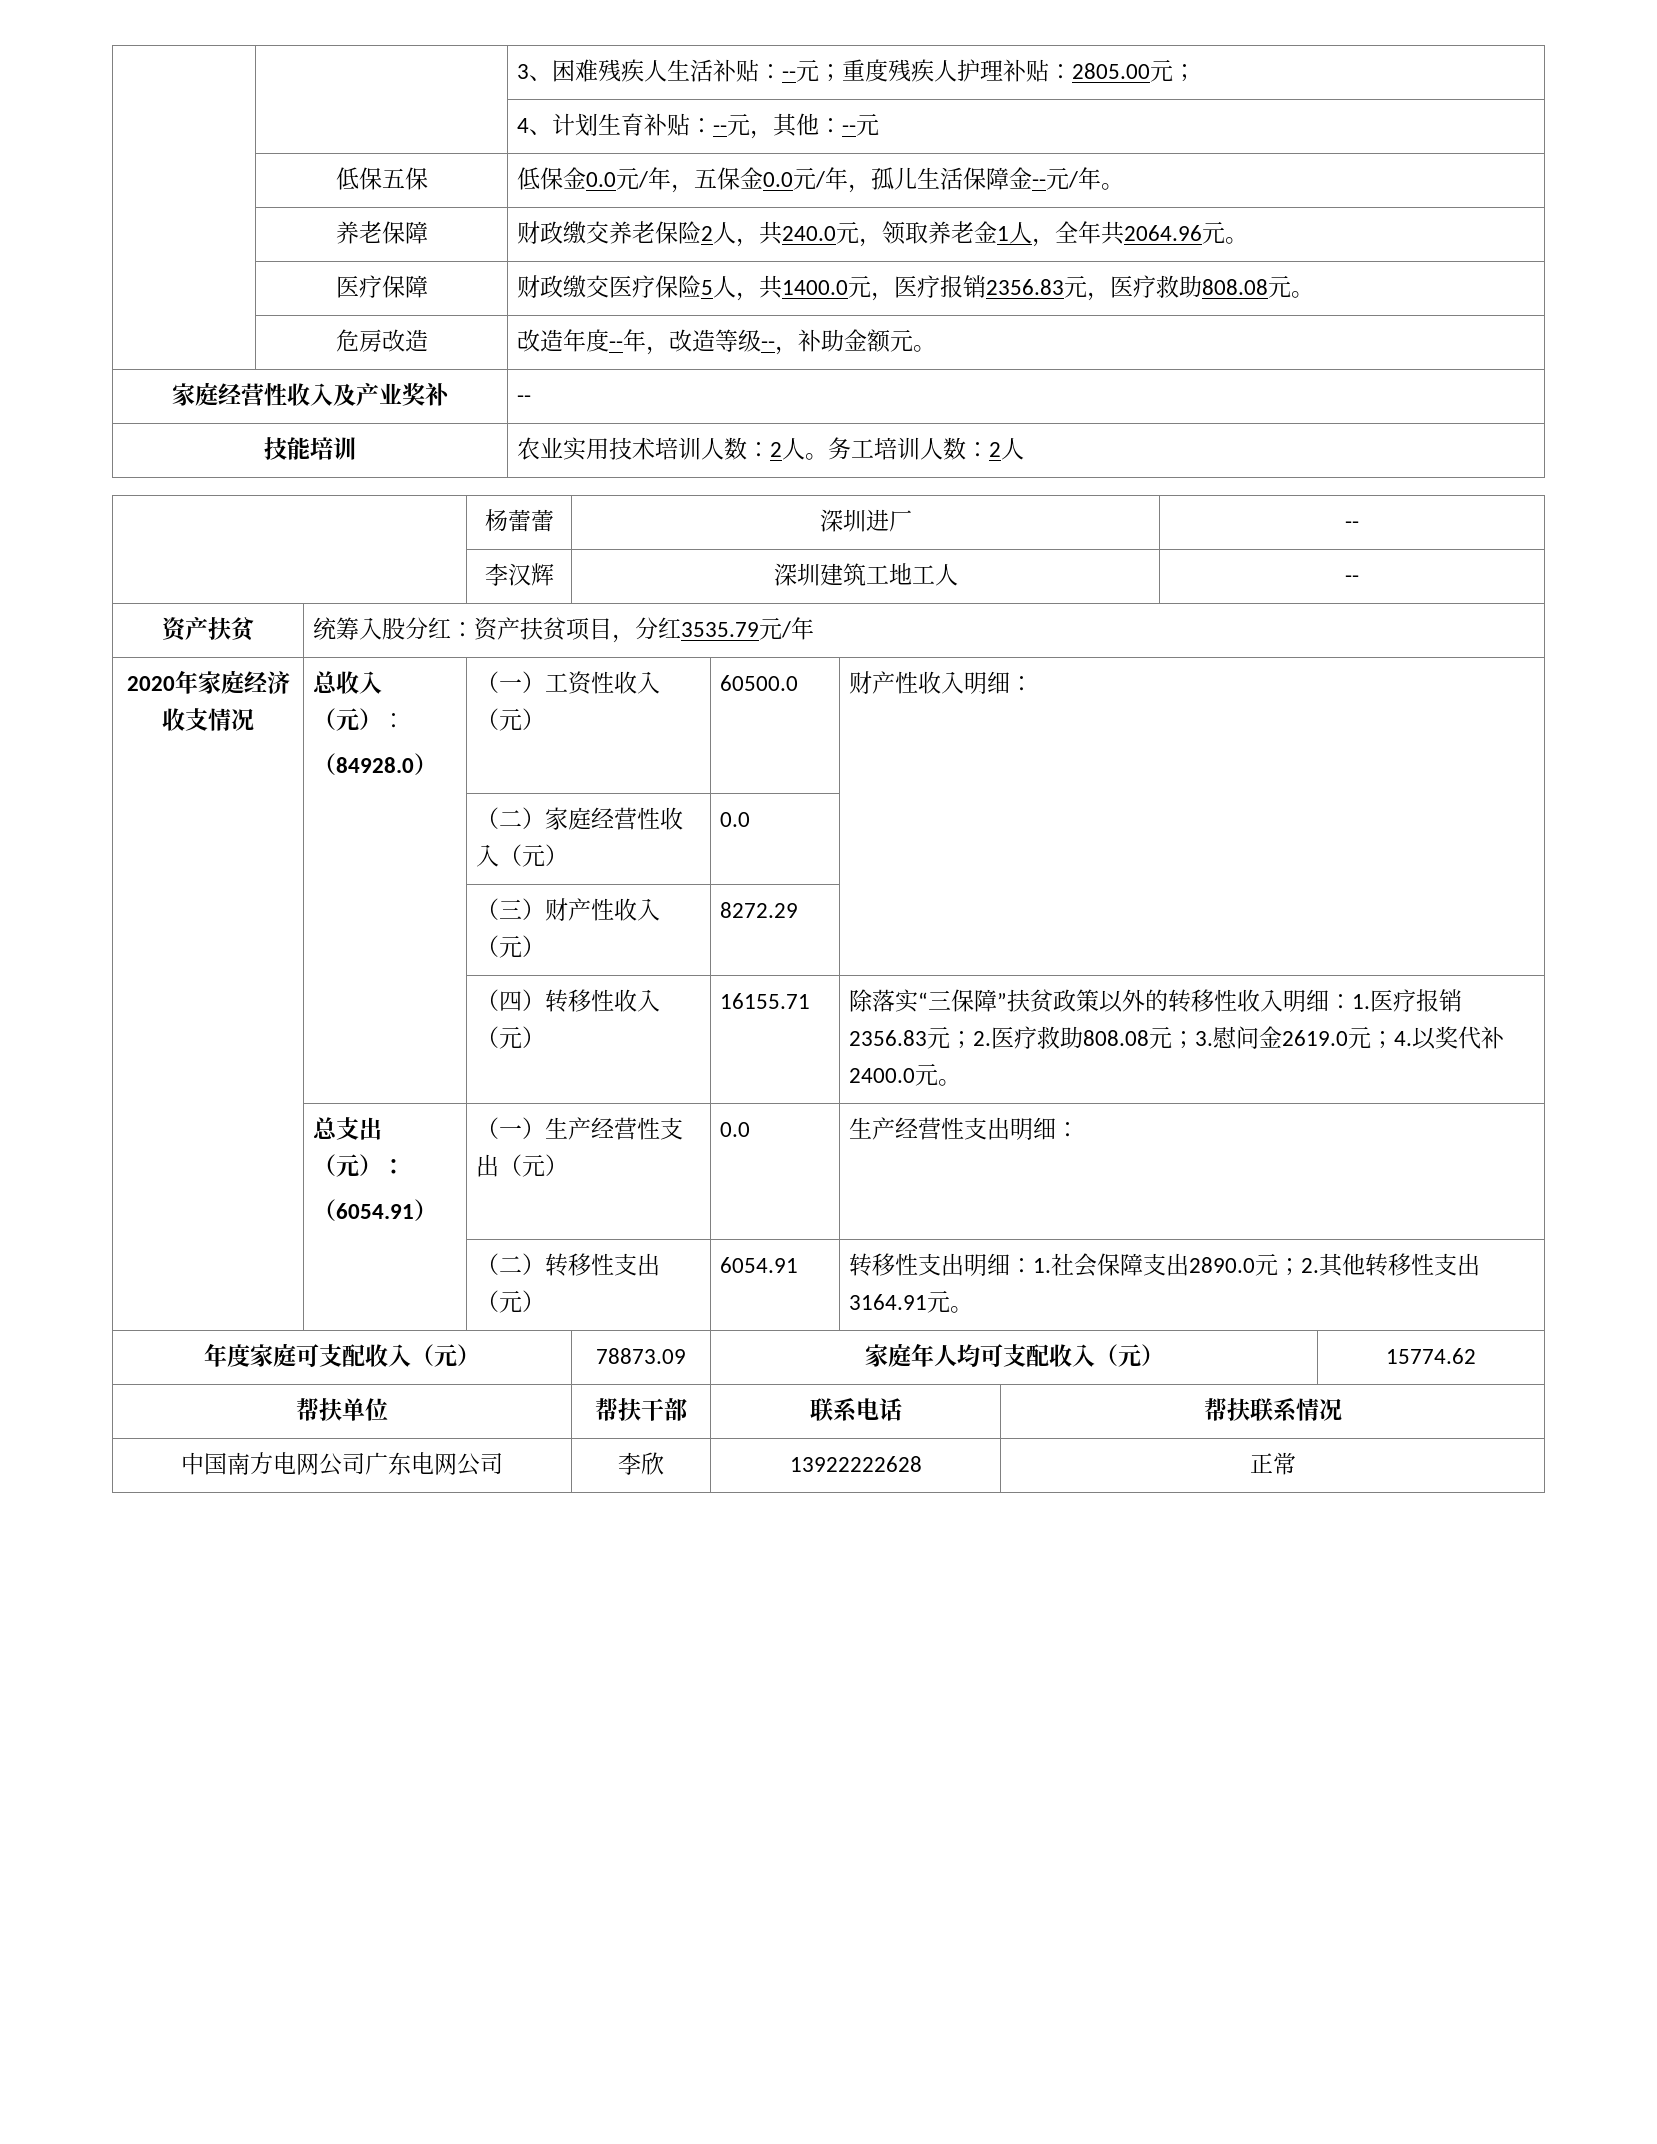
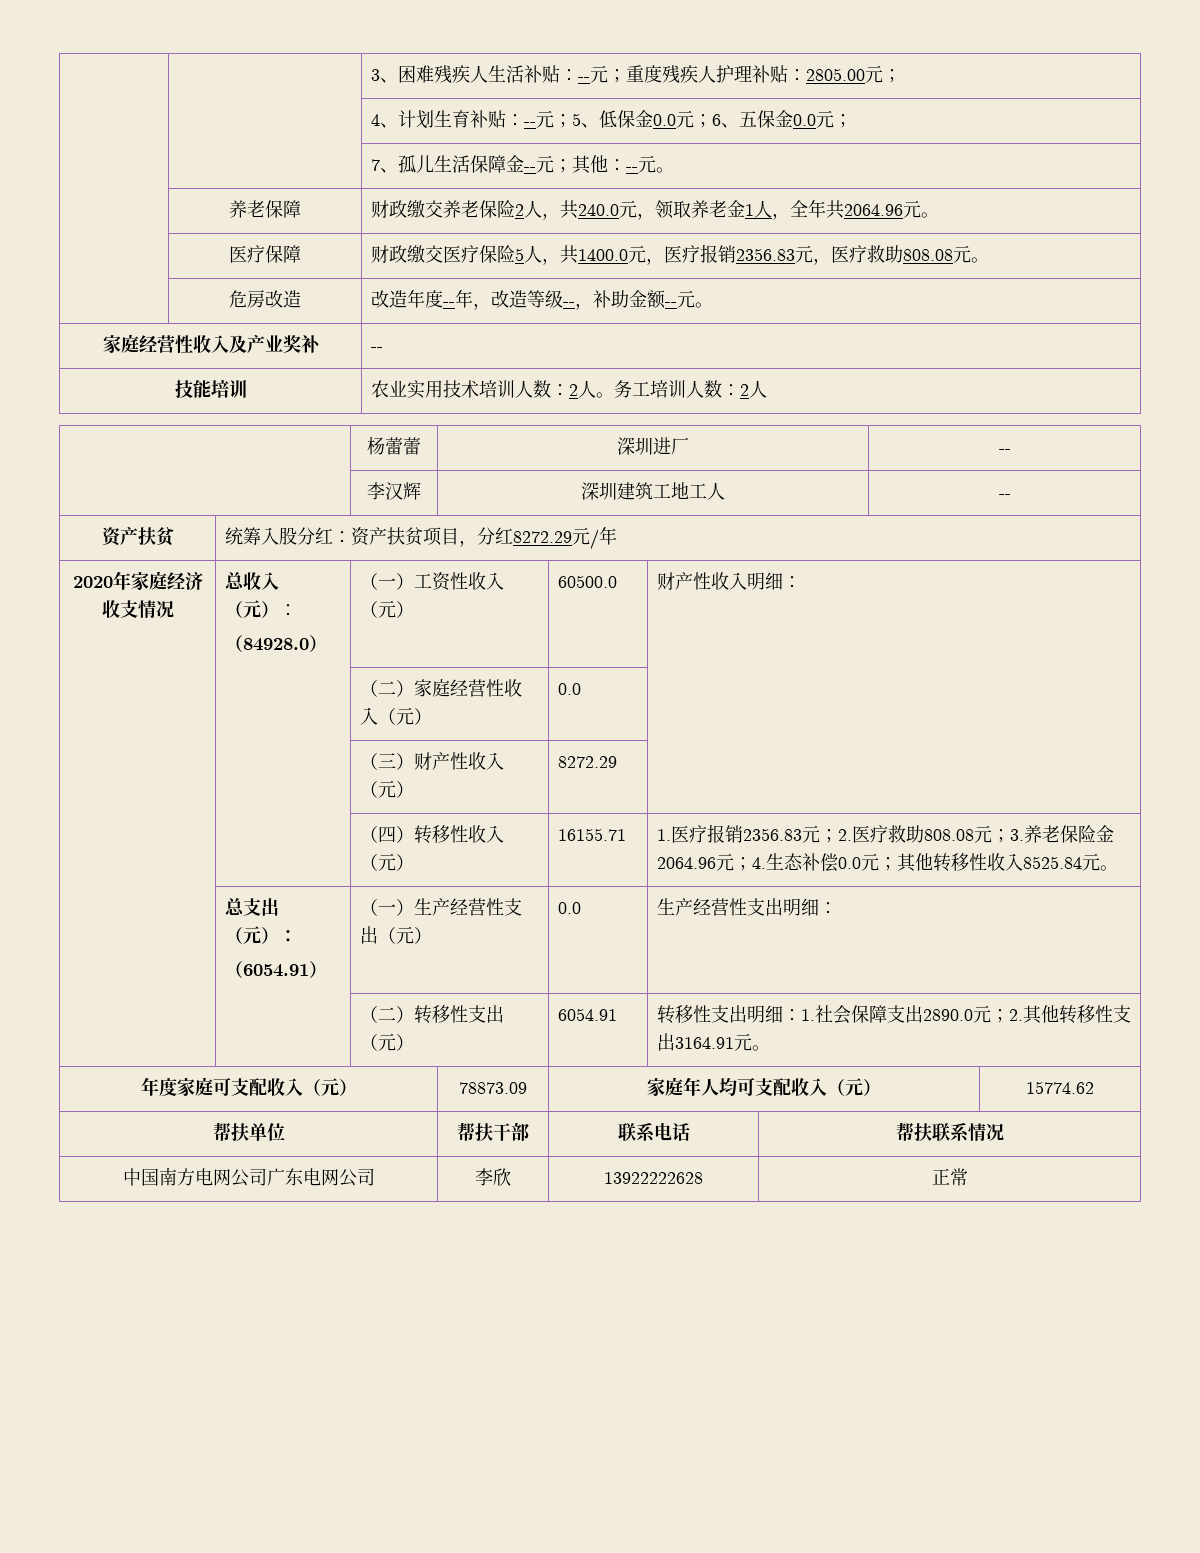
[750,113,880,139] [335,167,428,190] ，其他：--元 // | 低保五保 | -> [553,113,599,128] ；5、
[638,167,695,193] /年， -> [693,114,739,128] ；6、
[815,167,872,193] /年， -> [833,114,852,128] [370,159,398,173] ； // | | 7、
[1068,167,1102,190] /年 -> [553,155,656,174] ；其他：--元
(892, 341) none -> [664,302,677,306] --
[681,622,760,637] 3535.79 -> [512,531,572,543] 8272.29
[849,989,1353,1013] 除落实“三保障”扶贫政策以外的转移性收入明细： -> (626, 834) none
[1213,1026,1505,1050] [849,1068,916,1083] 慰问金2619.0元；4.以奖代补2400.0 -> [1023,825,1114,843] [656,853,1082,872] 养老保险金2064.96元；4.生态补偿0.0元；其他转移性收入8525.84

